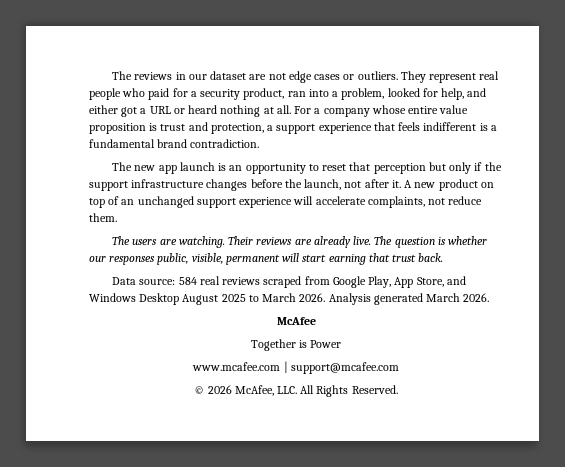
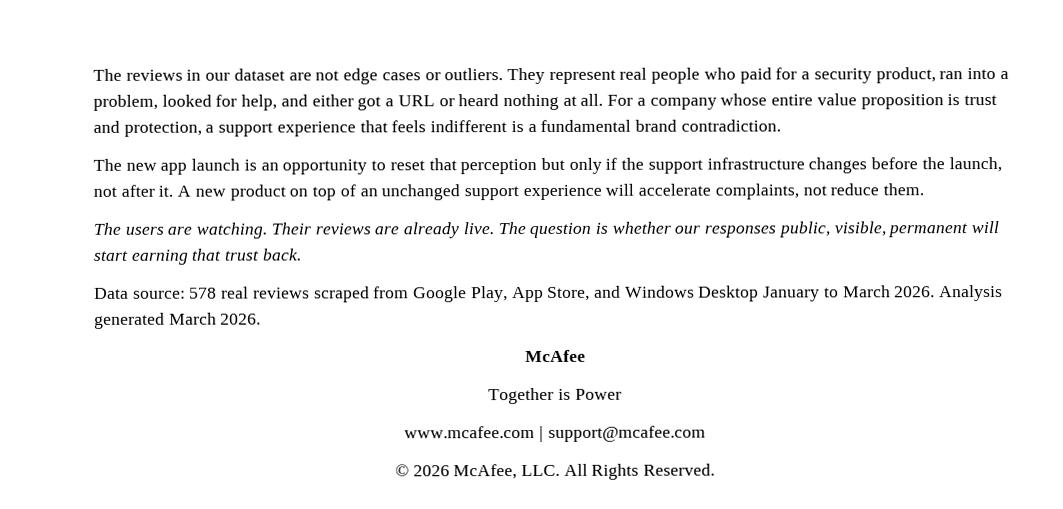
[178,277,197,285] 584 -> [189,287,218,299] 578
[182,294,246,305] August 2025 -> [763,286,821,302] January

